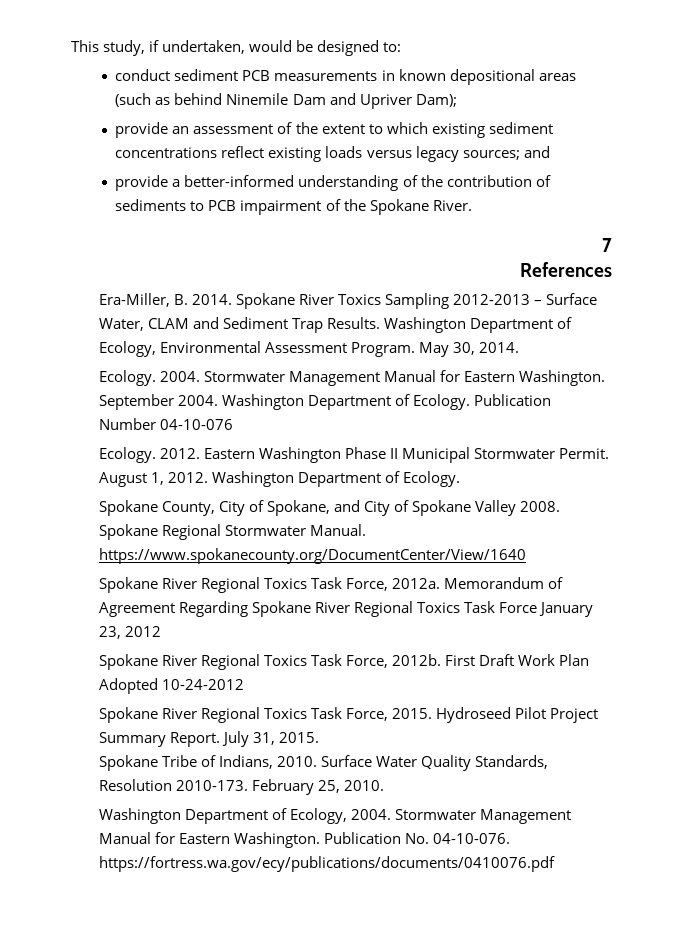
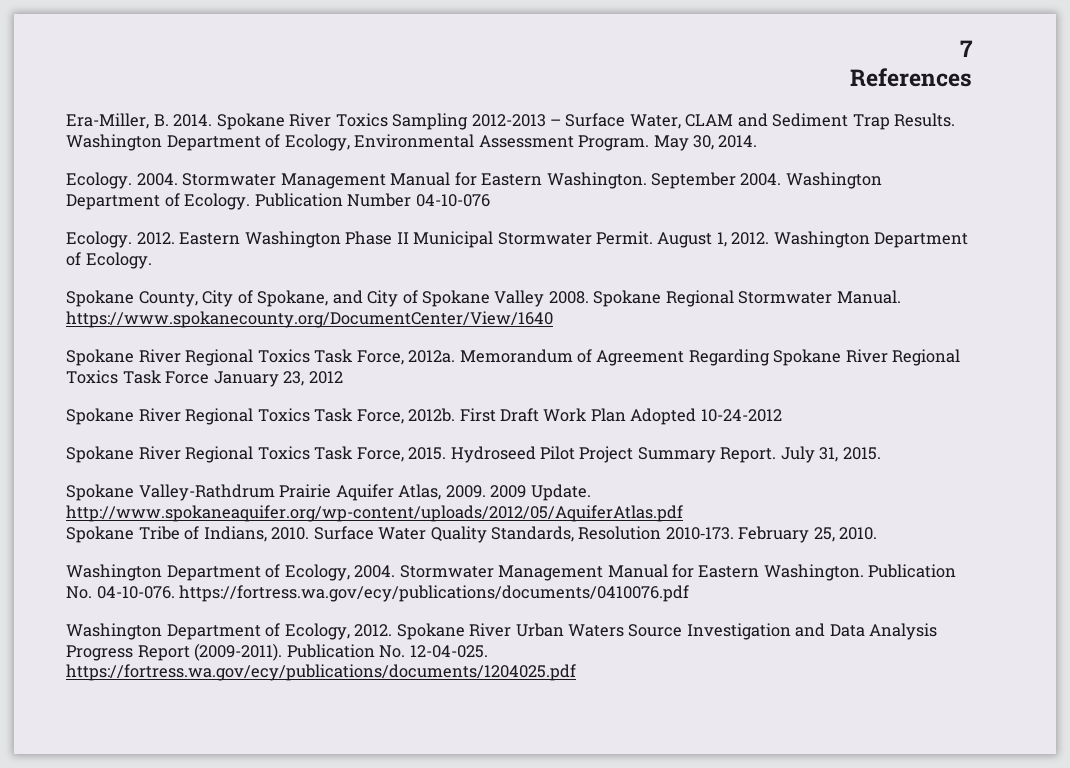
[71,40,402,56] [115,69,576,85] [115,93,457,109] [115,122,553,138] [115,146,550,162] [115,175,551,191] [115,199,472,215] This study, if undertaken, would be designed to: // conduct sediment PCB measurements in known depositional areas (such as behind Ninemile Dam and Upriver Dam); // provide an assessment of the extent to which existing sediment concentrations reflect existing loads versus legacy sources; and // provide a better-informed understanding of the contribution of sediments to PCB impairment of the Spokane River. // -> (960, 48) none
(320, 737) none -> [66,484,591,501] [66,505,684,522] // Spokane Valley-Rathdrum Prairie Aquifer Atlas, 2009. 2009 Update. http://www.spokaneaquifer.org/wp-content/uploads/2012/05/AquiferAtlas.pdf
(555, 864) none -> [66,623,938,640] [66,643,488,661] [66,664,577,681] // Washington Department of Ecology, 2012. Spokane River Urban Waters Source Investigation and Data Analysis Progress Report (2009-2011). Publication No. 12-04-025. https://fortress.wa.gov/ecy/publications/documents/1204025.pdf

